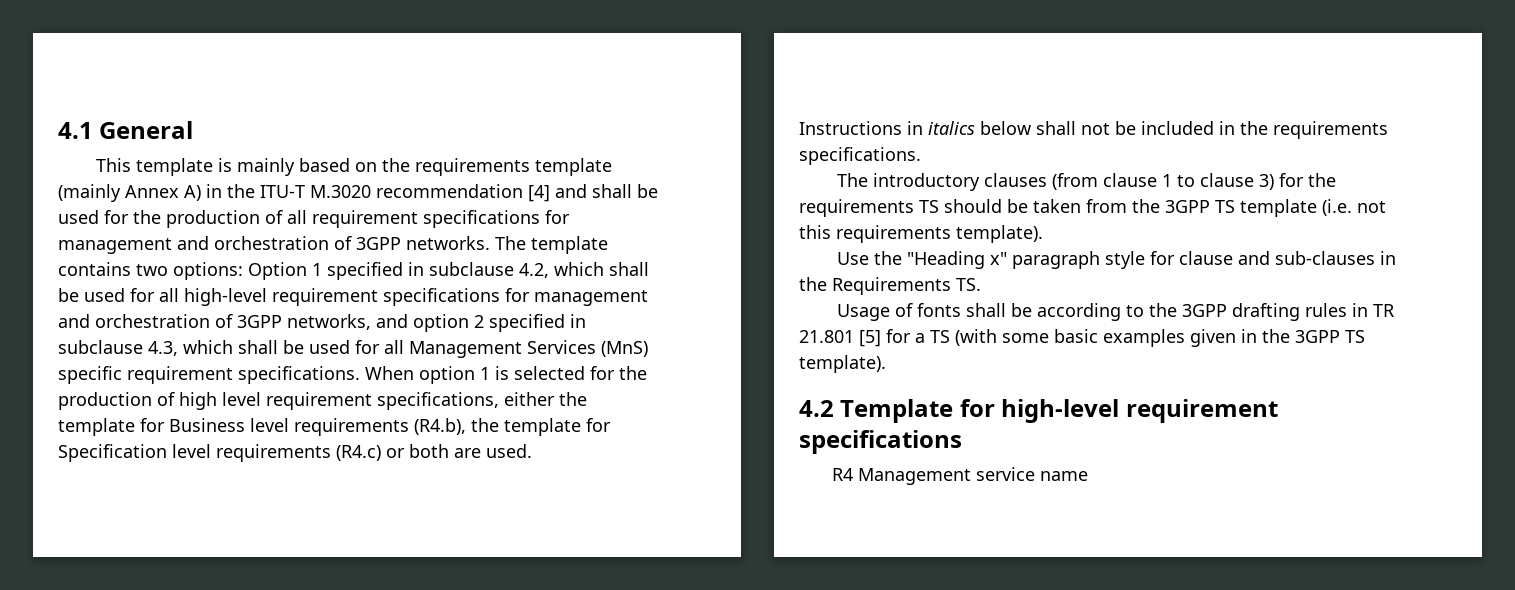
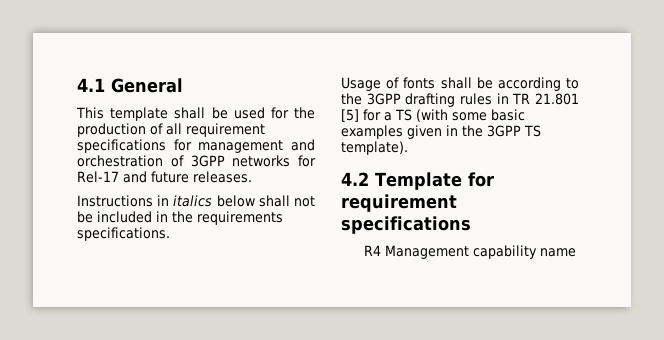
[217,158,612,176] [58,184,587,202] is mainly based on the requirements template (mainly Annex A) in the ITU-T M.3020 recommendation [4] and -> (169, 114) none
[406,236,608,254] [58,262,649,280] [58,288,648,306] [58,314,586,332] [58,340,648,358] [58,366,647,384] [58,392,587,410] [58,418,611,436] [58,444,532,462] networks. The template contains two options: Option 1 specified in subclause 4.2, which shall be used for all high-level requirement specifications for management and orchestration of 3GPP networks, and option 2 specified in subclause 4.3, which shall be used for all Management Services (MnS) specific requirement specifications. When option 1 is selected for the production of high level requirement specifications, either the template for Business level requirements (R4.b), the template for Specification level requirements (R4.c) or both are used. -> [232,155,316,167] [77,171,252,183] networks for Rel-17 and future releases.
[836,173,1336,191] [799,199,1386,217] [799,225,1043,243] [836,251,1396,269] [799,277,981,295] // The introductory clauses (from clause 1 to clause 3) for the requirements TS should be taken from the 3GPP TS template (i.e. not this requirements template). // Use the "Heading x" paragraph style for clause and sub-clauses in the Requirements TS. -> (170, 234) none
[1001,399,1120,423] high-level -> (494, 179) none
[976,467,1036,481] service -> [473,245,538,259] capability

